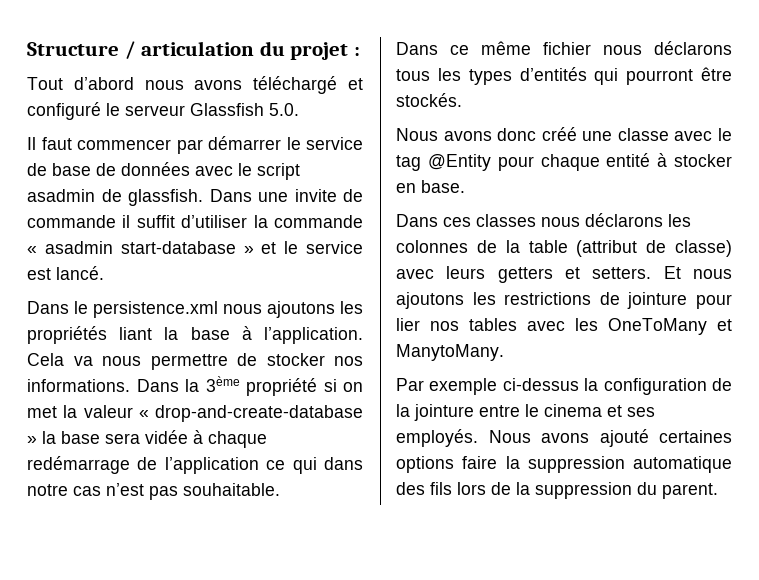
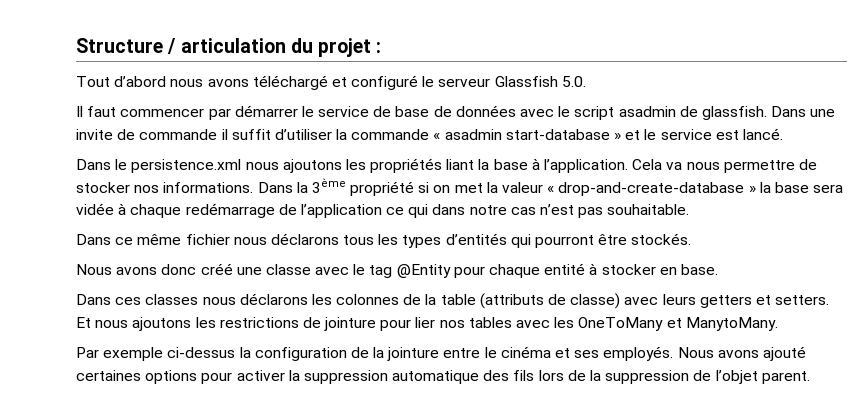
[576,240,638,257] (attribut -> [479,293,544,309] (attributs
[544,404,602,417] cinema -> [500,346,551,358] cinéma
[462,456,498,469] faire -> [201,370,285,384] pour activer
[637,482,657,495] du -> [693,370,758,384] de l’objet

